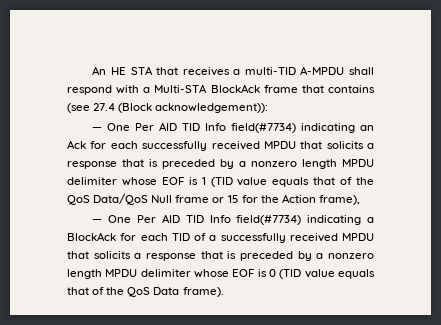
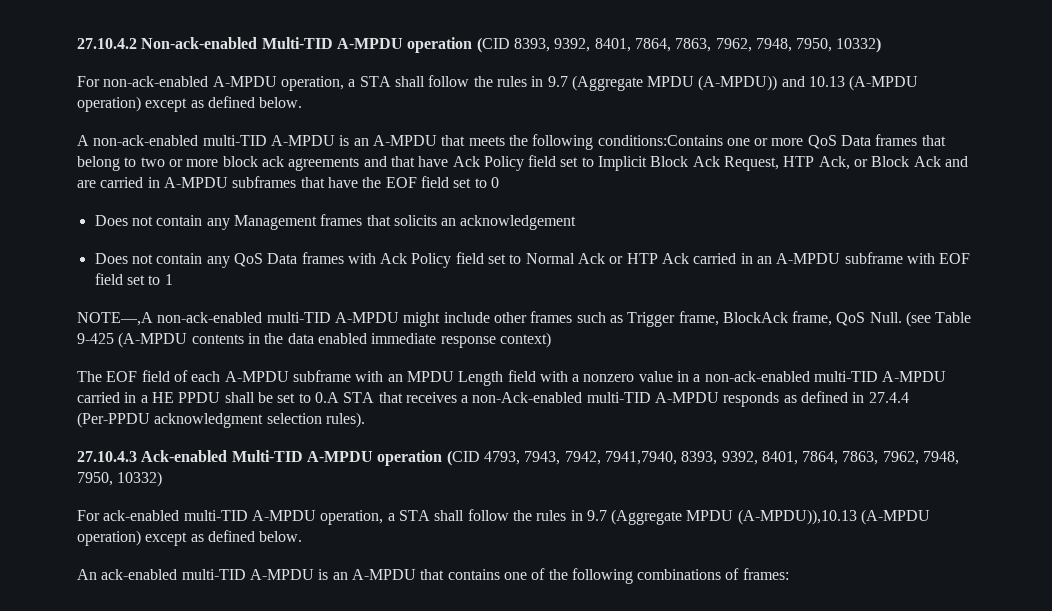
[92,66,126,75] An HE -> [77,37,882,53] [77,75,919,91] [77,96,303,112] [77,134,946,150] [77,155,969,171] [77,176,499,188] [94,214,577,230] [94,252,971,268] [94,273,173,285] [77,311,972,327] [77,332,551,348] [77,370,947,386] [77,392,339,403] 27.10.4.2 Non-ack-enabled Multi-TID A-MPDU operation (CID 8393, 9392, 8401, 7864, 7863, 7962, 7948, 7950, 10332) // For non-ack-enabled A-MPDU operation, a STA shall follow the rules in 9.7 (Aggregate MPDU (A-MPDU)) and 10.13 (A-MPDU operation) except as defined below. // A non-ack-enabled multi-TID A-MPDU is an A-MPDU that meets the following conditions:Contains one or more QoS Data frames that belong to two or more block ack agreements and that have Ack Policy field set to Implicit Block Ack Request, HTP Ack, or Block Ack and are carried in A-MPDU subframes that have the EOF field set to 0 // Does not contain any Management frames that solicits an acknowledgement // Does not contain any QoS Data frames with Ack Policy field set to Normal Ack or HTP Ack carried in an A-MPDU subframe with EOF field set to 1 // NOTE—,A non-ack-enabled multi-TID A-MPDU might include other frames such as Trigger frame, BlockAck frame, QoS Null. (see Table 9-425 (A-MPDU contents in the data enabled immediate response context) // The EOF field of each A-MPDU subframe with an MPDU Length field with a nonzero value in a non-ack-enabled multi-TID A-MPDU carried in a HE PPDU shall be set to 0.A
[244,66,374,75] [67,84,375,95] [67,103,269,113] [92,122,374,133] [67,140,374,151] [67,159,374,169] [67,177,374,187] [67,193,360,205] [92,214,374,225] [67,232,374,243] [67,251,374,261] [67,269,375,279] [67,287,224,297] multi-TID A-MPDU shall respond with a Multi-STA BlockAck frame that contains (see 27.4 (Block acknowledgement)): // — One Per AID TID Info field(#7734) indicating an Ack for each successfully received MPDU that solicits a response that is preceded by a nonzero length MPDU delimiter whose EOF is 1 (TID value equals that of the QoS Data/QoS Null frame or 15 for the Action frame), // — One Per AID TID Info field(#7734) indicating a BlockAck for each TID of a successfully received MPDU that solicits a response that is preceded by a nonzero length MPDU delimiter whose EOF is 0 (TID value equals that of the QoS Data frame). -> [472,391,909,407] [77,412,365,428] [77,450,960,466] [77,471,163,487] [77,509,931,525] [77,530,303,546] [77,568,789,584] non-Ack-enabled multi-TID A-MPDU responds as defined in 27.4.4 (Per-PPDU acknowledgment selection rules). // 27.10.4.3 Ack-enabled Multi-TID A-MPDU operation (CID 4793, 7943, 7942, 7941,7940, 8393, 9392, 8401, 7864, 7863, 7962, 7948, 7950, 10332) // For ack-enabled multi-TID A-MPDU operation, a STA shall follow the rules in 9.7 (Aggregate MPDU (A-MPDU)),10.13 (A-MPDU operation) except as defined below. // An ack-enabled multi-TID A-MPDU is an A-MPDU that contains one of the following combinations of frames:

